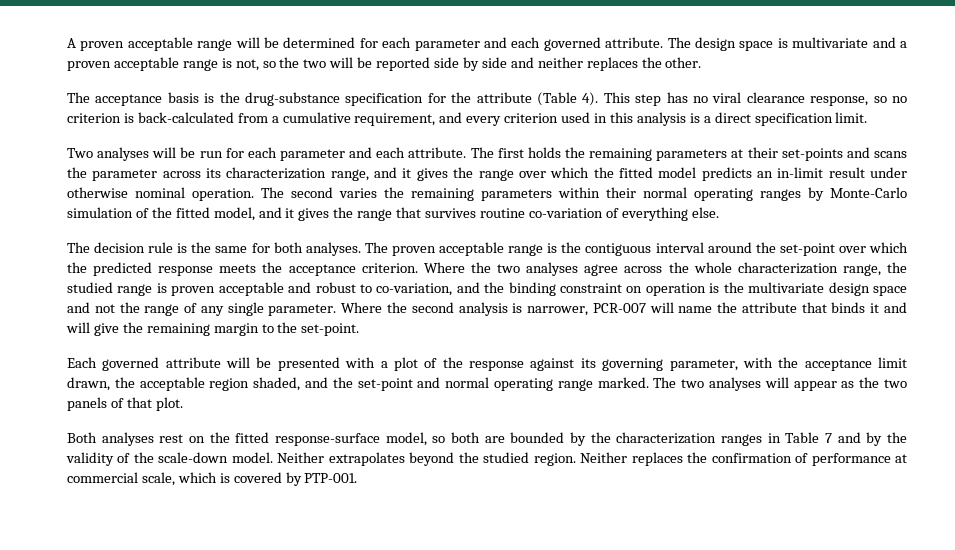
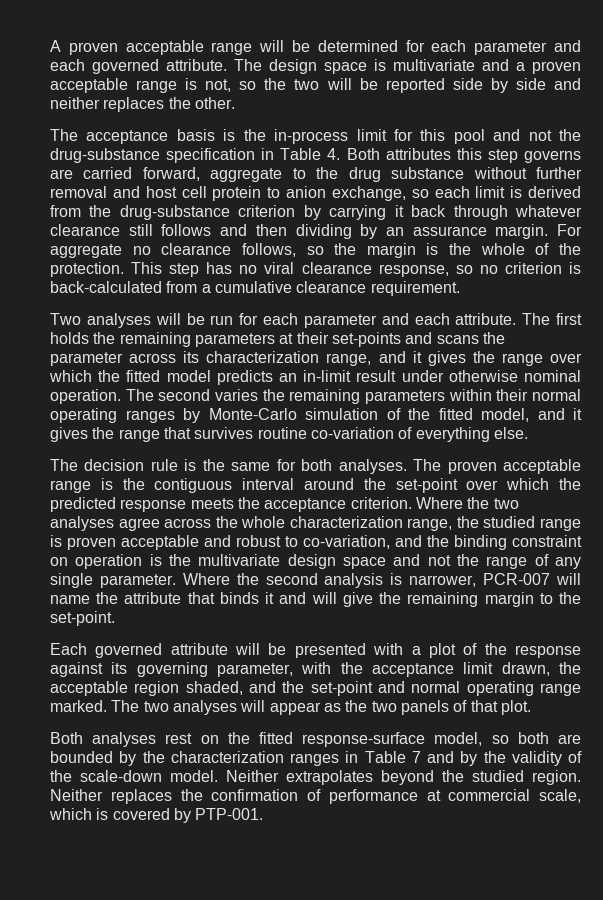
[245,92,599,106] drug-substance specification for the attribute (Table 4). -> [274,129,582,144] [50,148,581,163] [50,167,582,182] [50,186,581,201] [50,205,583,220] [50,224,582,239] [50,243,581,258] [50,262,124,277] in-process limit for this pool and not the drug-substance specification in Table 4. Both attributes this step governs are carried forward, aggregate to the drug substance without further removal and host cell protein to anion exchange, so each limit is derived from the drug-substance criterion by carrying it back through whatever clearance still follows and then dividing by an assurance margin. For aggregate no clearance follows, so the margin is the whole of the protection.
[354,112,868,126] requirement, and every criterion used in this analysis is a direct specification limit. -> [296,281,460,296] clearance requirement.

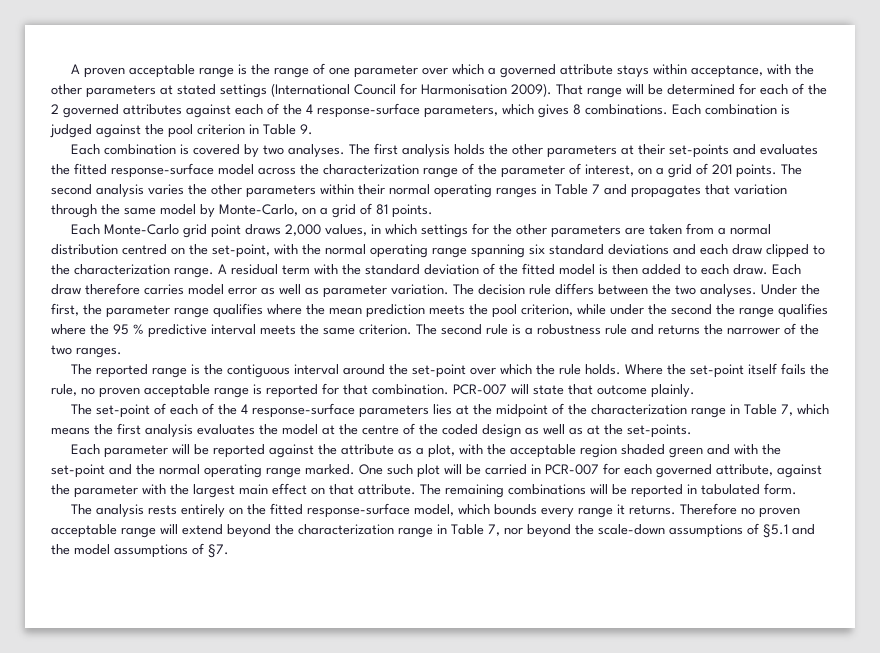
(253, 48) none -> [237,63,814,78] [51,83,622,98] is the range of one parameter over which a governed attribute stays within acceptance, with the other parameters at stated settings (International Council for Harmonisation 2009). That range
[474,40,581,55] [50,59,581,74] [50,78,582,93] [50,97,235,112] [50,129,582,144] [50,148,581,163] [50,167,582,182] [50,186,581,201] [50,205,583,220] [50,224,582,239] [50,243,581,258] [50,262,582,277] [50,281,460,296] [50,313,517,328] parameter and each governed attribute. The design space is multivariate and a proven acceptable range is not, so the two will be reported side by side and neither replaces the other. // The acceptance basis is the in-process limit for this pool and not the drug-substance specification in Table 4. Both attributes this step governs are carried forward, aggregate to the drug substance without further removal and host cell protein to anion exchange, so each limit is derived from the drug-substance criterion by carrying it back through whatever clearance still follows and then dividing by an assurance margin. For aggregate no clearance follows, so the margin is the whole of the protection. This step has no viral clearance response, so no criterion is back-calculated from a cumulative clearance requirement. // Two analyses will be run for each parameter and each attribute. -> [792,83,827,95] [51,103,790,118] [50,124,313,138] [70,144,345,158] of the 2 governed attributes against each of the 4 response-surface parameters, which gives 8 combinations. Each combination is judged against the pool criterion in Table 9. // Each combination is covered by two analyses.
(582, 319) none -> [401,144,450,158] analysis
[119,332,191,347] remaining -> [511,144,543,155] other
[436,332,505,344] [50,351,583,366] [49,370,581,385] [50,389,211,404] scans the parameter across its characterization range, and it gives the range over which the fitted model predicts an in-limit result under otherwise nominal operation. The second -> [759,144,818,155] [51,163,802,178] [51,184,144,198] evaluates the fitted response-surface model across the characterization range of the parameter of interest, on a grid of 201 points. The second analysis
[289,389,361,404] remaining -> [211,184,242,195] other
[183,408,582,423] [50,427,528,442] [50,459,581,474] by Monte-Carlo simulation of the fitted model, and it gives the range that survives routine co-variation of everything else. // The decision rule is the same for both analyses. The proven acceptable -> [541,184,787,198] [51,203,433,218] [70,223,771,238] [51,244,825,258] [51,263,801,278] [51,283,820,298] [51,303,828,318] [51,323,819,338] [51,345,122,358] [70,364,148,378] in Table 7 and propagates that variation through the same model by Monte-Carlo, on a grid of 81 points. // Each Monte-Carlo grid point draws 2,000 values, in which settings for the other parameters are taken from a normal distribution centred on the set-point, with the normal operating range spanning six standard deviations and each draw clipped to the characterization range. A residual term with the standard deviation of the fitted model is then added to each draw. Each draw therefore carries model error as well as parameter variation. The decision rule differs between the two analyses. Under the first, the parameter range qualifies where the mean prediction meets the pool criterion, while under the second the range qualifies where the 95 % predictive interval meets the same criterion. The second rule is a robustness rule and returns the narrower of the two ranges. // The reported
[50,497,519,512] [50,516,581,531] [50,535,582,550] [50,554,581,569] [50,573,582,588] [50,592,581,607] [50,611,115,626] [50,643,582,658] [50,662,581,677] [50,681,276,696] predicted response meets the acceptance criterion. Where the two analyses agree across the whole characterization range, the studied range is proven acceptable and robust to co-variation, and the binding constraint on operation is the multivariate design space and not the range of any single parameter. Where the second analysis is narrower, PCR-007 will name the attribute that binds it and will give the remaining margin to the set-point. // Each governed attribute will be presented with a plot of the response against its governing parameter, with the acceptance limit drawn, the acceptable region shaded, and -> [558,363,829,378] [51,383,695,398] [70,403,829,418] [51,423,692,438] [70,444,758,458] rule holds. Where the set-point itself fails the rule, no proven acceptable range is reported for that combination. PCR-007 will state that outcome plainly. // The set-point of each of the 4 response-surface parameters lies at the midpoint of the characterization range in Table 7, which means the first analysis evaluates the model at the centre of the coded design as well as at the set-points. // Each parameter will be reported against the attribute as a plot, with the acceptable region shaded green and with
(405, 687) none -> [136,464,155,475] the
[111,700,531,715] [50,732,193,747] The two analyses will appear as the two panels of that plot. // Both analyses rest -> [359,463,822,478] [51,483,797,498] [70,504,225,518] One such plot will be carried in PCR-007 for each governed attribute, against the parameter with the largest main effect on that attribute. The remaining combinations will be reported in tabulated form. // The analysis rests entirely
[491,732,581,744] [50,751,582,766] [50,770,581,785] [50,789,581,804] [49,808,264,823] so both are bounded by the characterization ranges in Table 7 and by the validity of the scale-down model. Neither extrapolates beyond the studied region. Neither replaces the confirmation of performance at commercial scale, which is covered by PTP-001. -> [457,503,800,518] [51,523,815,538] [51,543,229,558] which bounds every range it returns. Therefore no proven acceptable range will extend beyond the characterization range in Table 7, nor beyond the scale-down assumptions of §5.1 and the model assumptions of §7.

